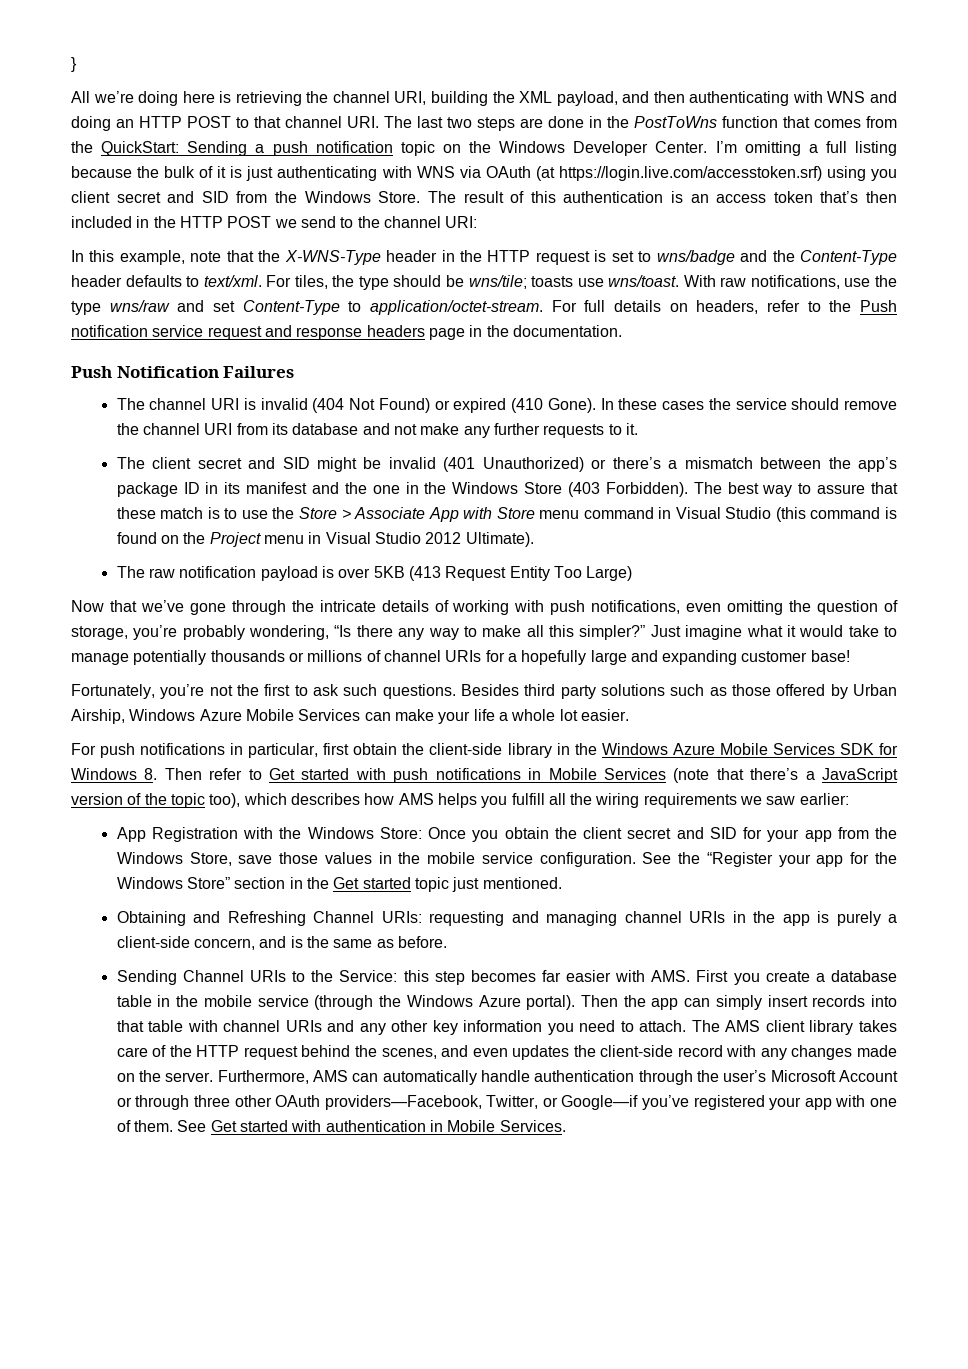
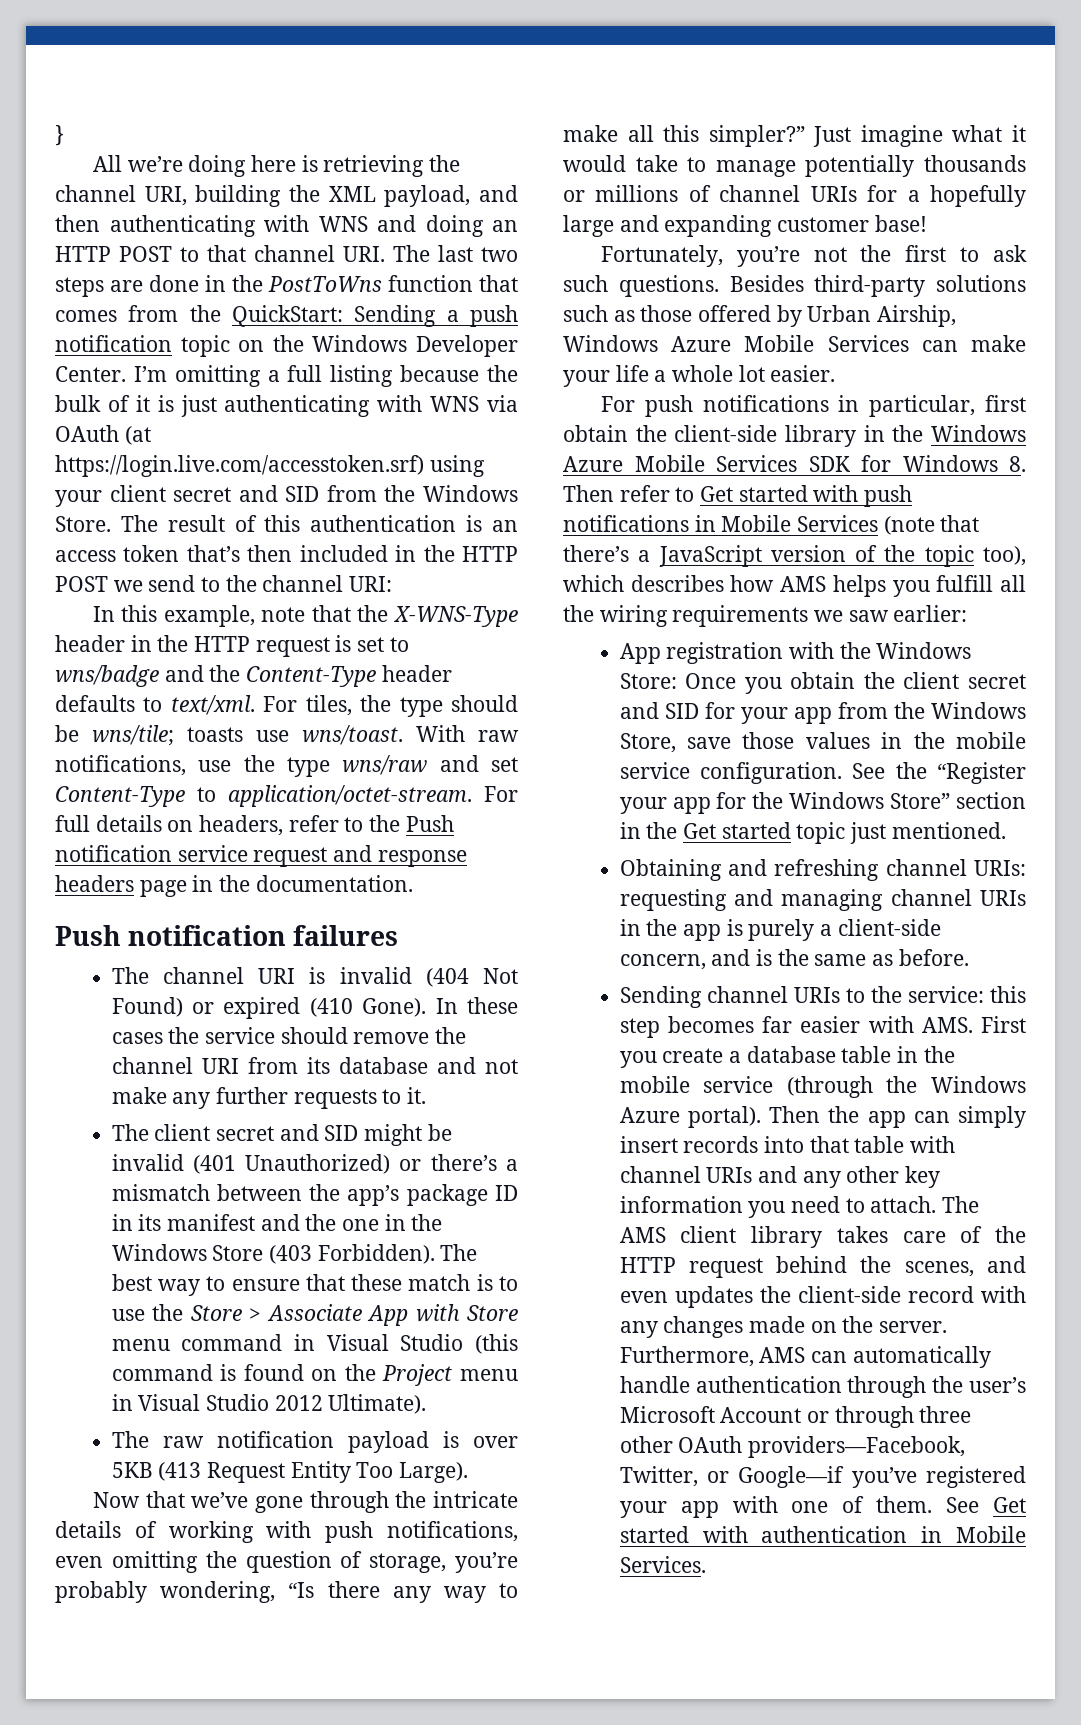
[871,169,897,181] you -> [55,490,102,507] your
[116,366,295,378] Notification Failures -> [128,925,399,946] notification failures
[817,484,866,494] assure -> [231,1279,300,1291] ensure
[586,566,633,581] Large) -> [399,1462,469,1483] Large).
[524,684,596,699] third party -> [814,275,926,297] third-party
[151,827,238,842] Registration -> [666,642,784,664] registration
[227,911,375,926] Refreshing Channel -> [774,859,967,881] refreshing channel
[182,970,244,982] Channel -> [706,986,788,1003] channel
[339,970,398,982] Service: -> [907,986,984,1003] service:

